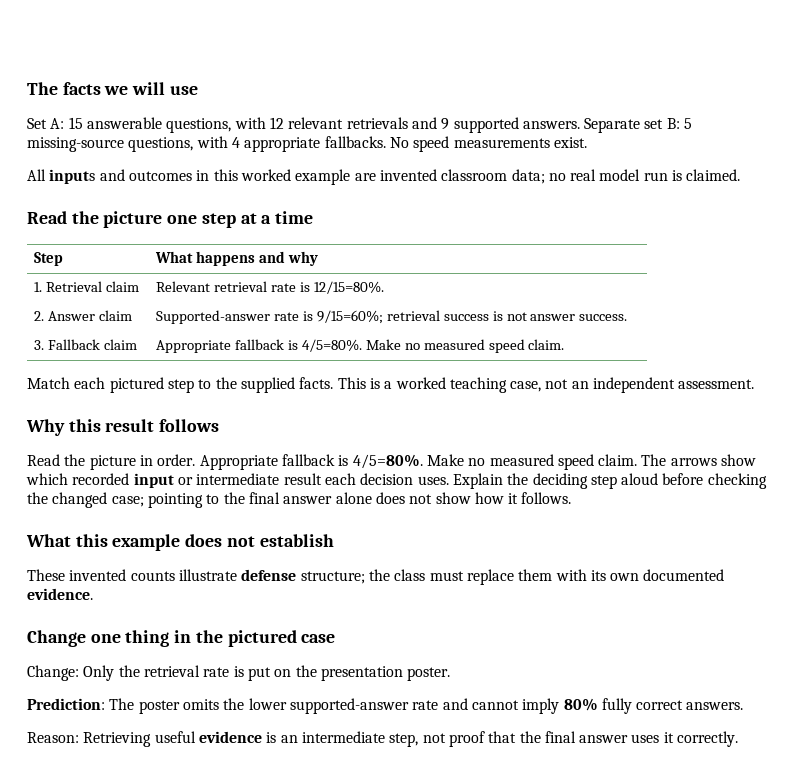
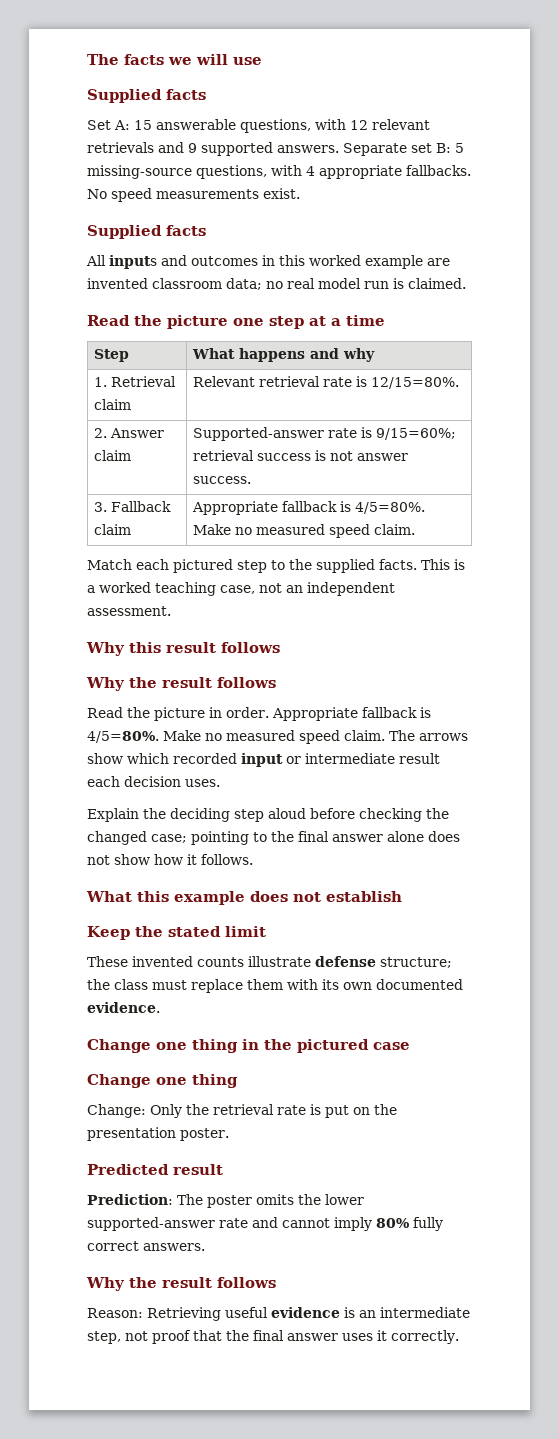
(198, 90) none -> [87,89,206,103] // Supplied facts
(587, 142) none -> [87,225,206,239] // Supplied facts
(220, 425) none -> [86,677,276,691] // Why the result follows
(449, 480) none -> (220, 783) //
(334, 540) none -> [87,926,266,940] // Keep the stated limit
(336, 638) none -> [87,1074,238,1088] // Change one thing
(451, 674) none -> [87,1164,223,1175] // Predicted result
(744, 706) none -> [86,1277,276,1291] // Why the result follows

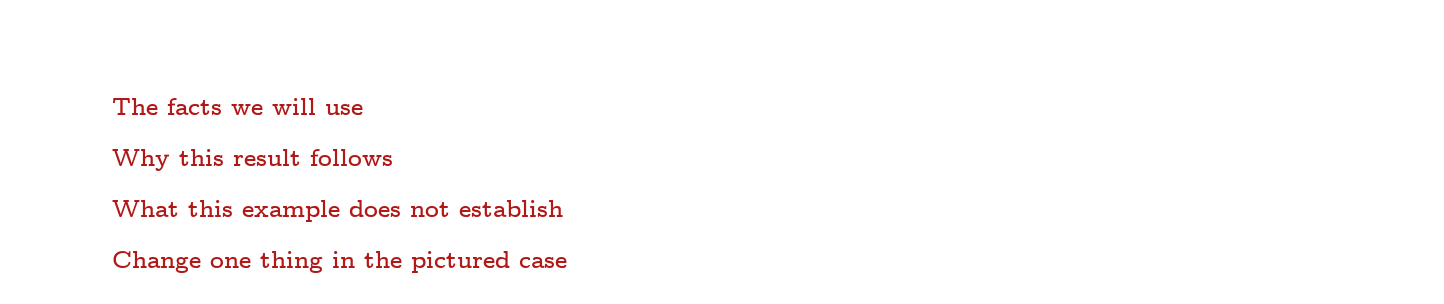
[87,89,206,103] [87,119,430,133] [87,142,464,156] [87,165,471,179] [87,188,300,202] [87,225,206,239] [86,255,450,269] [87,278,466,290] [87,315,385,329] [94,349,130,362] [192,348,376,362] [94,376,177,387] [94,399,132,410] [193,376,460,389] [94,428,165,438] [94,450,132,461] [193,427,457,441] [193,450,409,461] [193,476,252,484] [94,501,172,512] [94,524,132,535] [192,501,426,515] [193,524,416,538] [87,559,465,573] [87,582,395,596] [87,606,171,616] [86,642,280,656] [86,677,276,691] [87,707,431,721] [87,730,468,744] [87,753,440,767] [87,776,220,787] [87,808,449,822] [87,831,460,845] [87,854,253,865] Supplied facts // Set A: 15 answerable questions, with 12 relevant retrievals and 9 supported answers. Separate set B: 5 missing-source questions, with 4 appropriate fallbacks. No speed measurements exist. // Supplied facts // All inputs and outcomes in this worked example are invented classroom data; no real model run is claimed. // Read the picture one step at a time // Step | What happens and why // 1. Retrieval claim | Relevant retrieval rate is 12/15=80%. // 2. Answer claim | Supported-answer rate is 9/15=60%; retrieval success is not answer success. // 3. Fallback claim | Appropriate fallback is 4/5=80%. Make no measured speed claim. // Match each pictured step to the supplied facts. This is a worked teaching case, not an independent assessment. // Why this result follows // Why the result follows // Read the picture in order. Appropriate fallback is 4/5=80%. Make no measured speed claim. The arrows show which recorded input or intermediate result each decision uses. // Explain the deciding step aloud before checking the changed case; pointing to the final answer alone does not show how it follows. -> [112,149,393,171] Why this result follows
[87,926,266,940] [87,956,452,968] [87,979,463,993] [87,1002,160,1013] // Keep the stated limit // These invented counts illustrate defense structure; the class must replace them with its own documented evidence. -> (563, 208) none
[87,1074,238,1088] [87,1104,397,1118] [87,1127,229,1141] [87,1164,223,1175] [87,1194,364,1208] [87,1217,443,1231] [87,1241,205,1251] [86,1277,276,1291] [87,1307,470,1321] [87,1330,459,1344] // Change one thing // Change: Only the retrieval rate is put on the presentation poster. // Predicted result // Prediction: The poster omits the lower supported-answer rate and cannot imply 80% fully correct answers. // Why the result follows // Reason: Retrieving useful evidence is an intermediate step, not proof that the final answer uses it correctly. -> (567, 262) none

